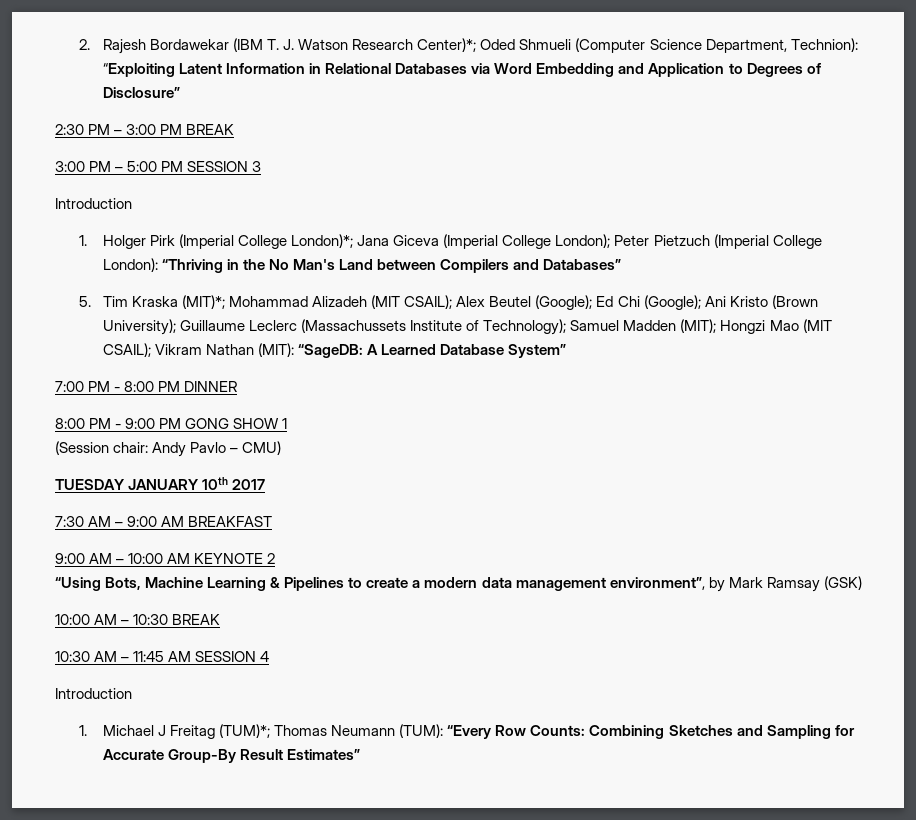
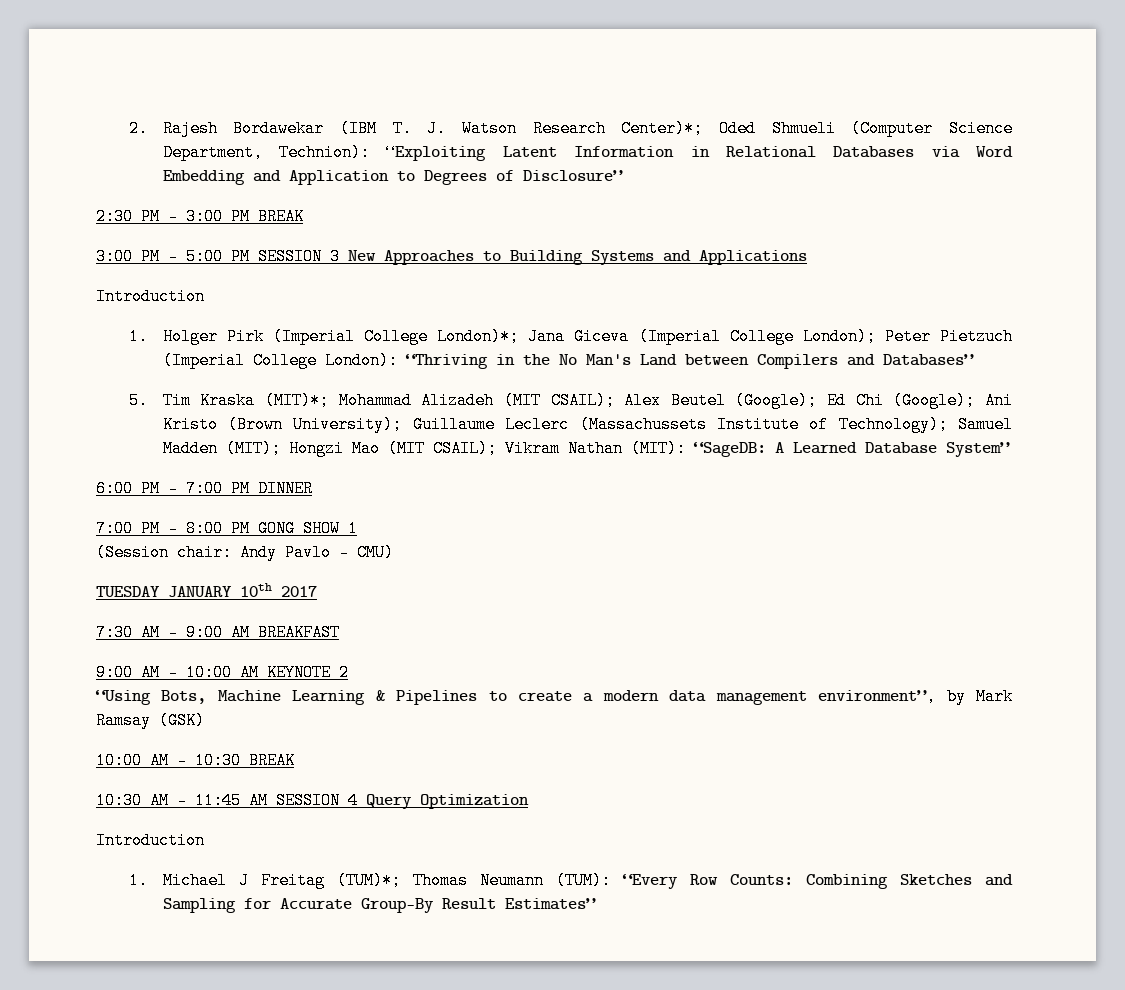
(262, 166) none -> [348,250,807,265] New Approaches to Building Systems and Applications
(567, 351) none -> [96,480,313,497] // 6:00 PM – 7:00 PM DINNER
[184,381,238,392] [55,418,182,429] DINNER // 8:00 PM - 9:00 PM -> (250, 528) none
(270, 656) none -> [366,794,529,809] Query Optimization

